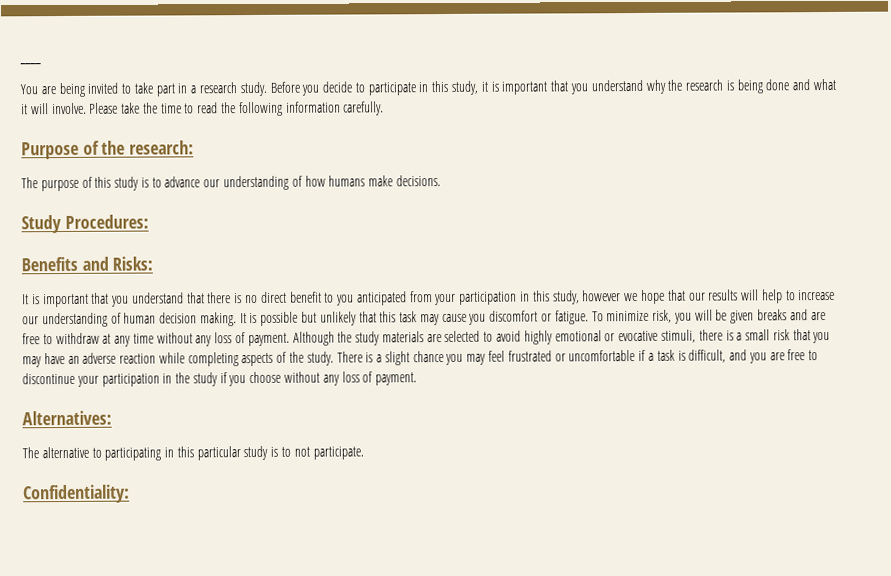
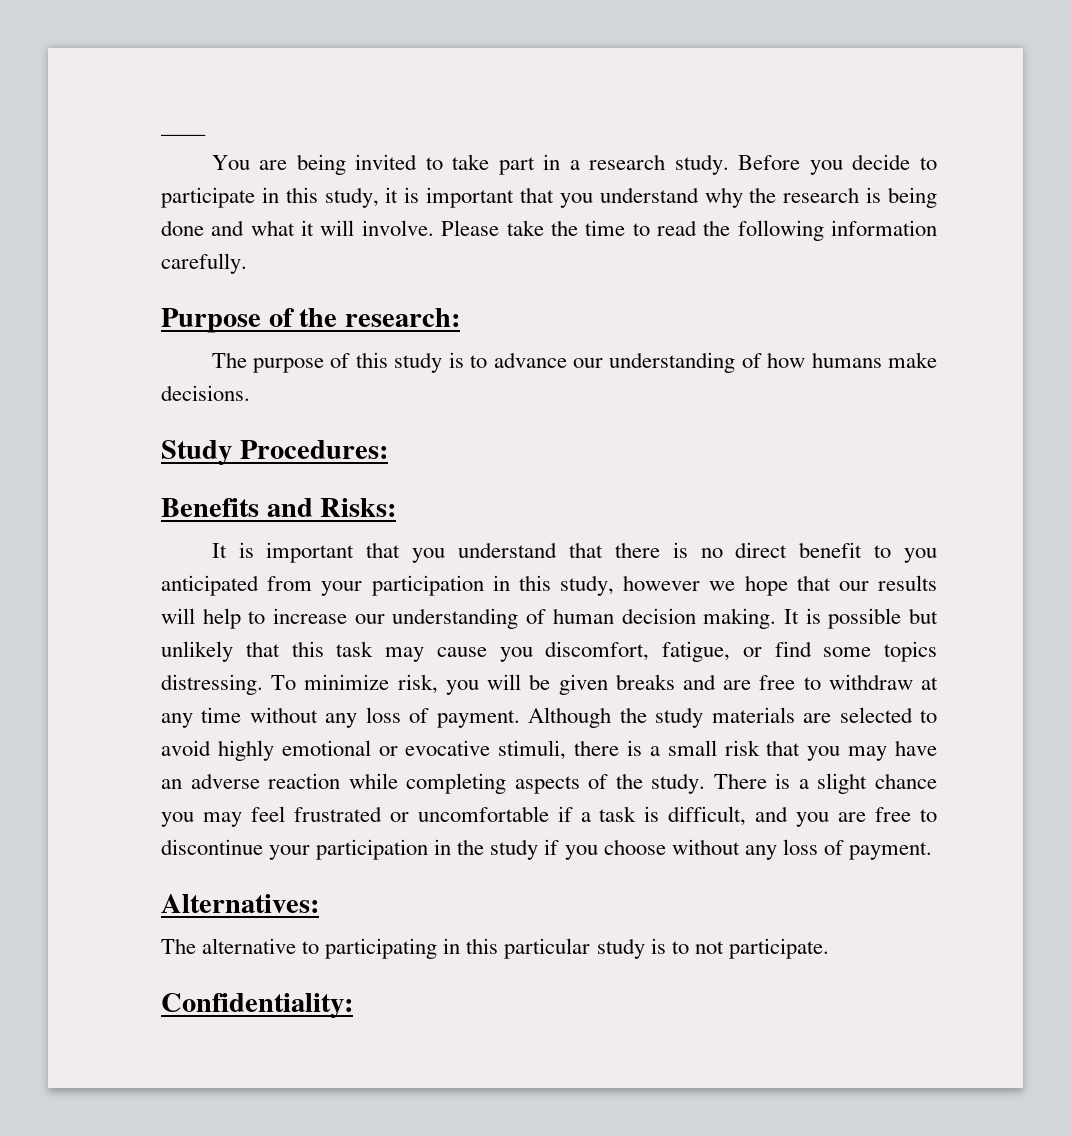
[489,310,589,325] discomfort or fatigue. -> [545,641,937,662] [161,674,263,695] discomfort, fatigue, or find some topics distressing.

